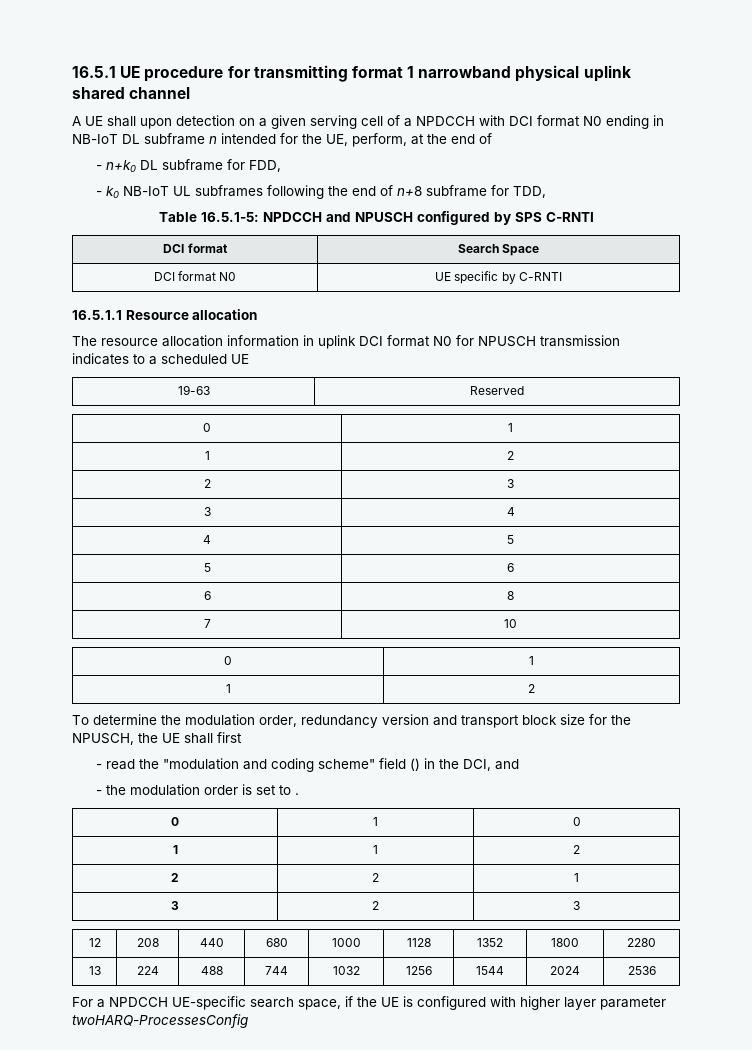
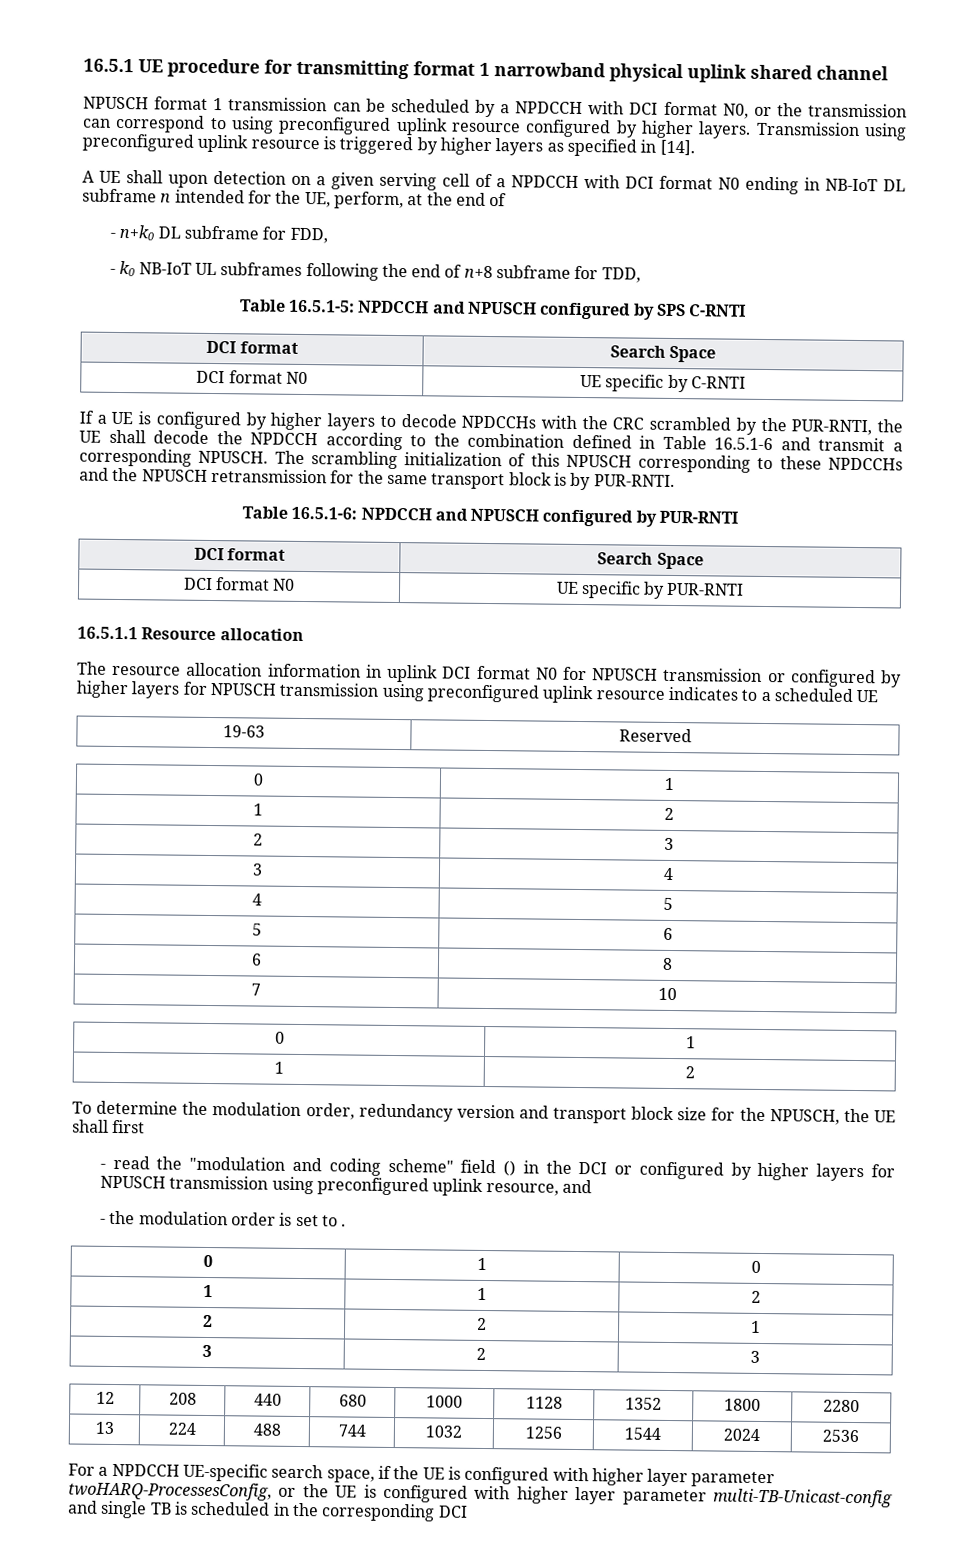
(191, 93) none -> [83,96,907,119] [83,114,908,141] [82,133,695,157] // NPUSCH format 1 transmission can be scheduled by a NPDCCH with DCI format N0, or the transmission can correspond to using preconfigured uplink resource configured by higher layers. Transmission using preconfigured uplink resource is triggered by higher layers as specified in [14].
(562, 276) none -> [79,410,903,436] [79,429,903,452] [79,448,903,473] [79,467,675,491] [241,506,739,527] [193,547,287,561] [597,552,704,570] [183,577,296,591] [555,581,745,599] // If a UE is configured by higher layers to decode NPDCCHs with the CRC scrambled by the PUR-RNTI, the UE shall decode the NPDCCH according to the combination defined in Table 16.5.1-6 and transmit a corresponding NPUSCH. The scrambling initialization of this NPUSCH corresponding to these NPDCCHs and the NPUSCH retransmission for the same transport block is by PUR-RNTI. // Table 16.5.1-6: NPDCCH and NPUSCH configured by PUR-RNTI // DCI format | Search Space // DCI format N0 | UE specific by PUR-RNTI
(620, 341) none -> [767,669,902,688] [76,680,665,704] or configured by higher layers for NPUSCH transmission using preconfigured uplink resource
[463,759,492,771] DCI, -> [578,1161,895,1182] [99,1175,559,1196] DCI or configured by higher layers for NPUSCH transmission using preconfigured uplink resource,
[72,1014,248,1028] twoHARQ-ProcessesConfig -> [68,1481,894,1508] [68,1500,468,1522] twoHARQ-ProcessesConfig, or the UE is configured with higher layer parameter multi-TB-Unicast-config and single TB is scheduled in the corresponding DCI

